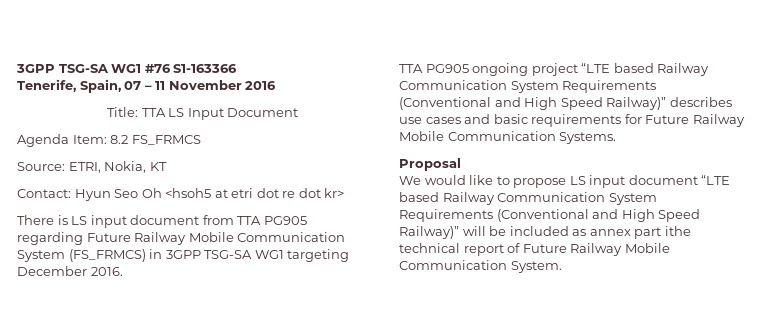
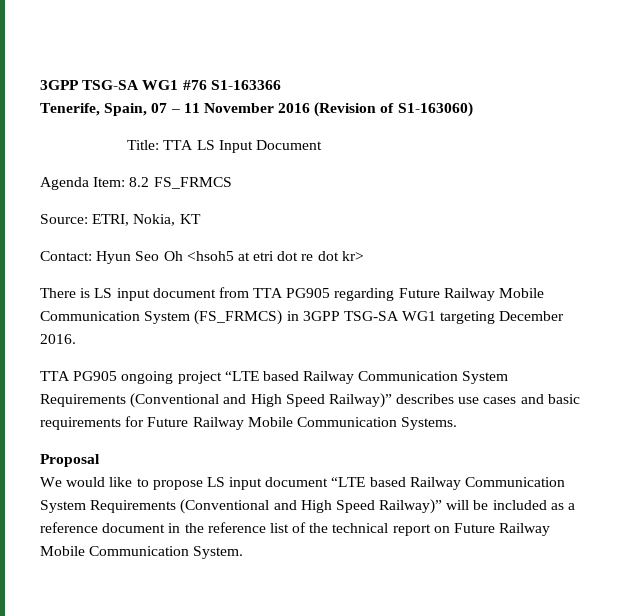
(277, 85) none -> [314,102,473,117] (Revision of S1-163060)
[589,226,691,239] annex part ithe -> [568,503,576,510] [40,522,329,533] a reference document in the reference list of the
[507,243,521,253] of -> [433,526,450,533] on

